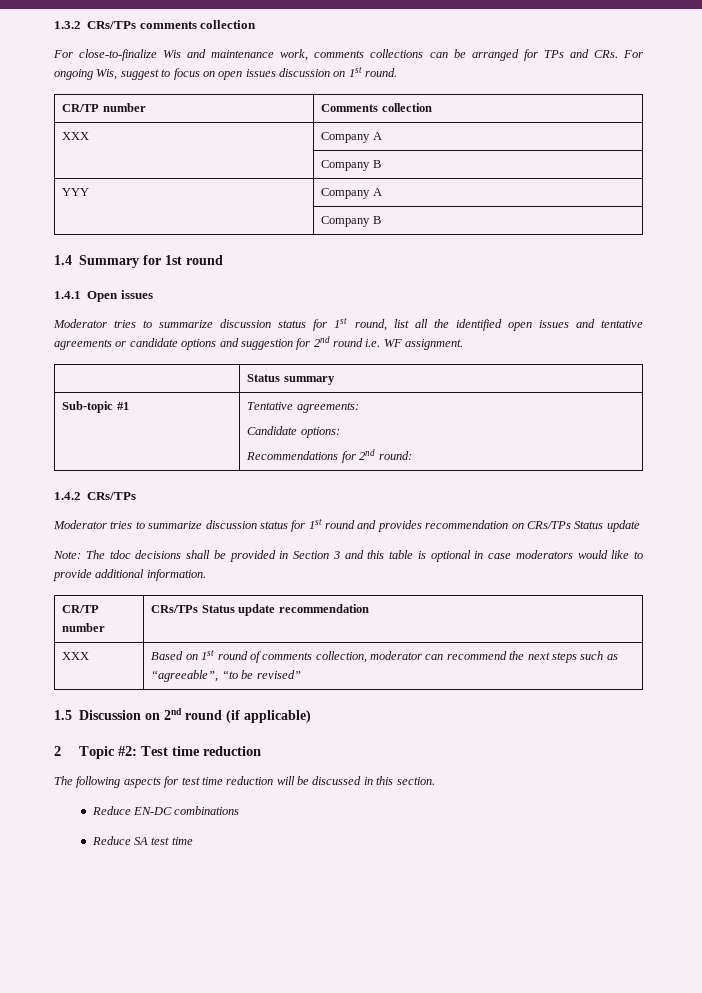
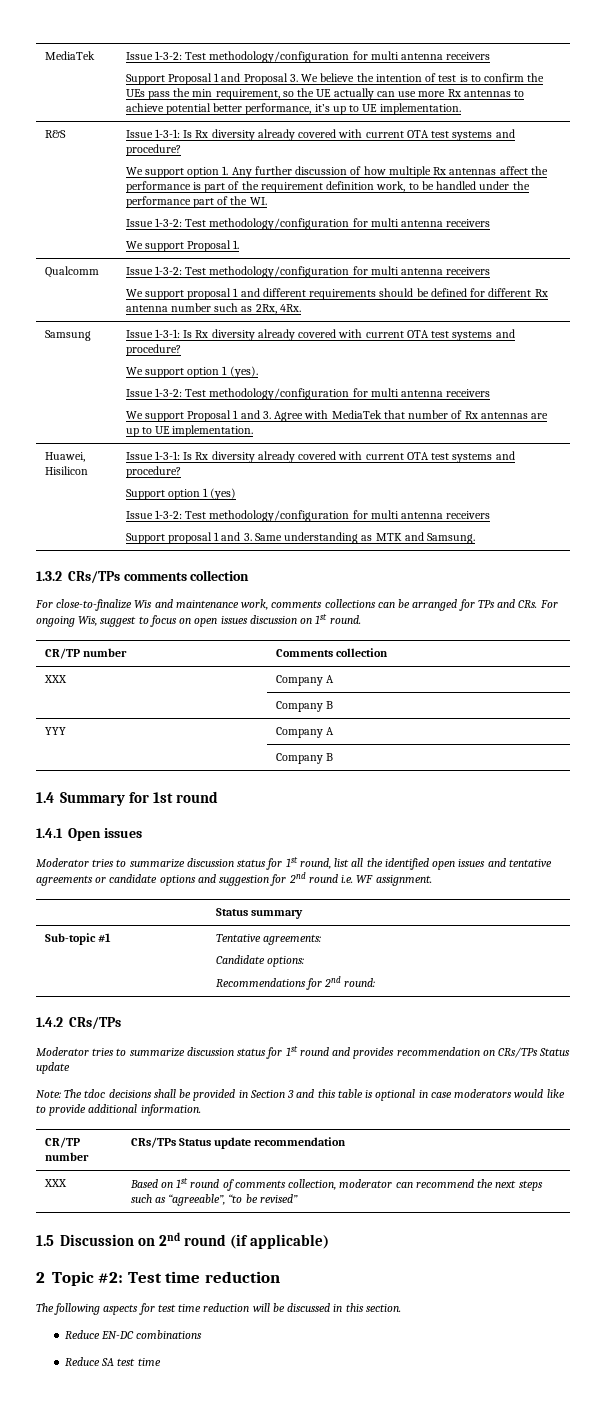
(54, 25) none -> [44,51,95,60] [125,51,491,63] [125,73,545,85] [125,88,524,100] [125,103,461,115] [44,130,66,138] [125,129,515,141] [125,144,181,156] [125,166,548,178] [125,181,530,193] [125,196,267,208] [125,218,491,230] [125,240,240,252] [44,266,99,278] [125,266,491,278] [125,288,548,300] [125,303,301,314] [44,330,91,341] [125,329,515,341] [125,344,181,356] [125,366,258,378] [125,388,491,400] [125,410,548,422] [125,425,254,437] [44,452,85,462] [44,466,88,475] [125,451,515,463] [125,466,181,478] [125,488,237,500] [125,510,491,522] [125,532,476,544] MediaTek | Issue 1-3-2: Test methodology/configuration for multi antenna receivers // Support Proposal 1 and Proposal 3. We believe the intention of test is to confirm the UEs pass the min requirement, so the UE actually can use more Rx antennas to achieve potential better performance, it’s up to UE implementation. // R&S | Issue 1-3-1: Is Rx diversity already covered with current OTA test systems and procedure? // We support option 1. Any further discussion of how multiple Rx antennas affect the performance is part of the requirement definition work, to be handled under the performance part of the WI. // Issue 1-3-2: Test methodology/configuration for multi antenna receivers // We support Proposal 1. // Qualcomm | Issue 1-3-2: Test methodology/configuration for multi antenna receivers // We support proposal 1 and different requirements should be defined for different Rx antenna number such as 2Rx, 4Rx. // Samsung | Issue 1-3-1: Is Rx diversity already covered with current OTA test systems and procedure? // We support option 1 (yes). // Issue 1-3-2: Test methodology/configuration for multi antenna receivers // We support Proposal 1 and 3. Agree with MediaTek that number of Rx antennas are up to UE implementation. // Huawei, Hisilicon | Issue 1-3-1: Is Rx diversity already covered with current OTA test systems and procedure? // Support option 1 (yes) // Issue 1-3-2: Test methodology/configuration for multi antenna receivers // Support proposal 1 and 3. Same understanding as MTK and Samsung. //

